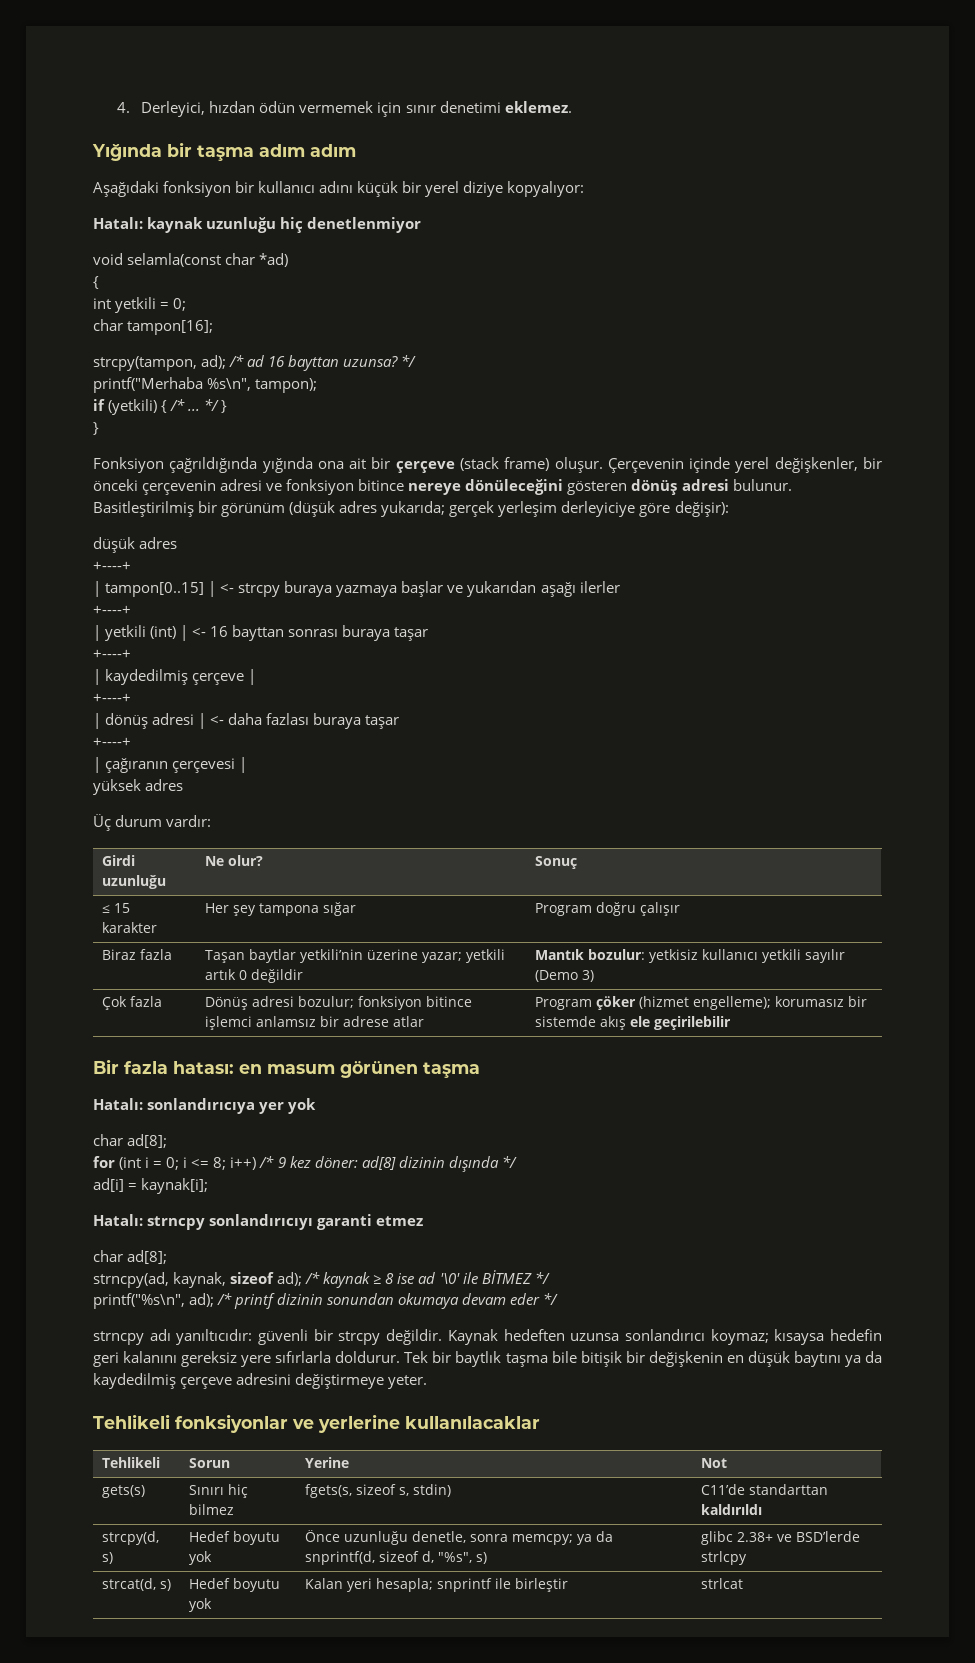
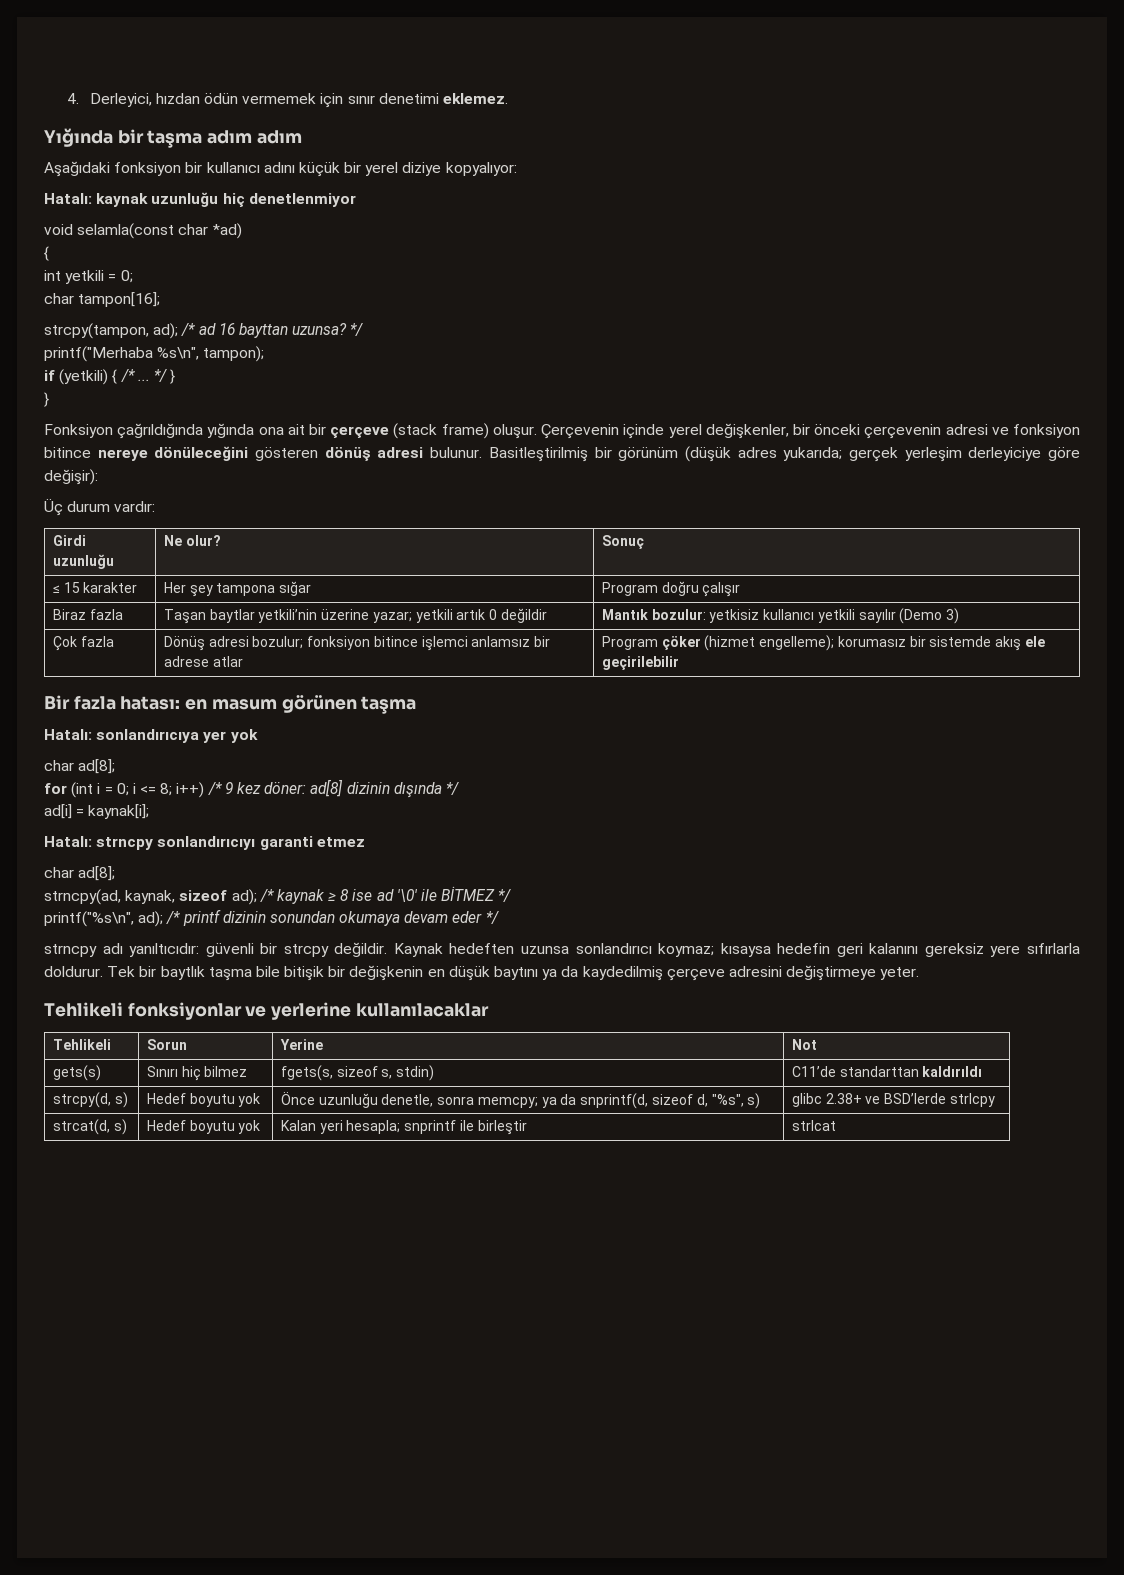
[93,537,178,553] [93,561,131,571] [93,581,620,597] [93,605,131,615] [93,625,429,641] [93,649,131,659] [93,669,257,685] [93,693,131,703] [93,713,400,729] [93,737,131,747] [93,757,248,773] [93,779,184,795] // düşük adres // +----+ // | tampon[0..15] | <- strcpy buraya yazmaya başlar ve yukarıdan aşağı ilerler // +----+ // | yetkili (int) | <- 16 bayttan sonrası buraya taşar // +----+ // | kaydedilmiş çerçeve | // +----+ // | dönüş adresi | <- daha fazlası buraya taşar // +----+ // | çağıranın çerçevesi | // yüksek adres -> (98, 477) none

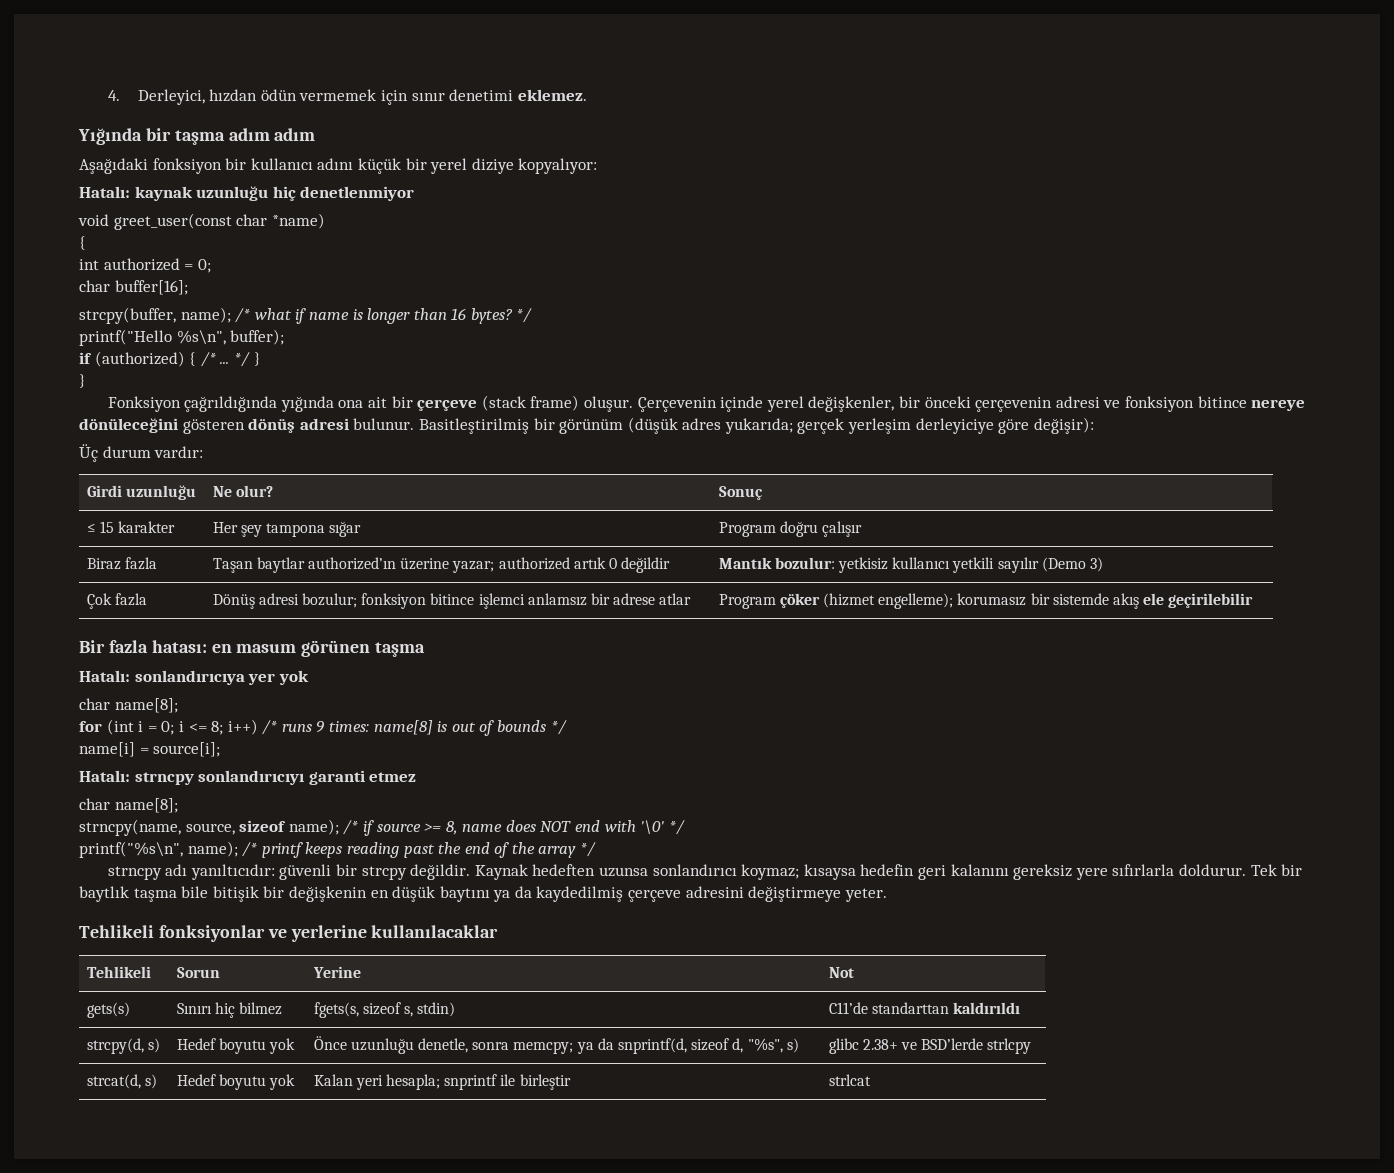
[77,223,242,239] selamla(const char *ad) -> [113,213,325,230] greet_user(const char *name)
[65,270,105,284] yetkili -> [103,258,180,271] authorized
[78,292,161,307] [44,323,364,339] [44,346,265,362] [44,369,109,385] tampon[16]; // strcpy(tampon, ad); /* ad 16 bayttan uzunsa? */ // printf("Merhaba %s\n", tampon); // if (yetkili) -> [114,280,188,295] [79,307,533,324] [79,329,285,346] [79,351,185,367] buffer[16]; // strcpy(buffer, name); /* what if name is longer than 16 bytes? */ // printf("Hello %s\n", buffer); // if (authorized)
[258,609,318,623] yetkili’nin -> [308,557,397,570] authorized’ın
[415,609,453,623] yetkili -> [498,557,570,570] authorized
[78,759,116,774] ad[8]; -> [114,698,178,713] name[8];
[224,779,459,798] [44,804,150,819] 9 kez döner: ad[8] dizinin dışında */ // ad[i] = kaynak[i]; -> [281,720,567,736] [79,742,221,757] runs 9 times: name[8] is out of bounds */ // name[i] = source[i];
[78,866,116,881] [44,886,496,905] ad[8]; // strncpy(ad, kaynak, sizeof ad); /* kaynak ≥ 8 ise ad '\0' ile BİTMEZ -> [114,798,178,813] [79,819,665,836] name[8]; // strncpy(name, source, sizeof name); /* if source >= 8, name does NOT end with '\0'
[138,911,164,927] ad); -> [187,841,238,857] name);
[222,911,483,926] dizinin sonundan okumaya devam eder -> [305,842,577,858] keeps reading past the end of the array

